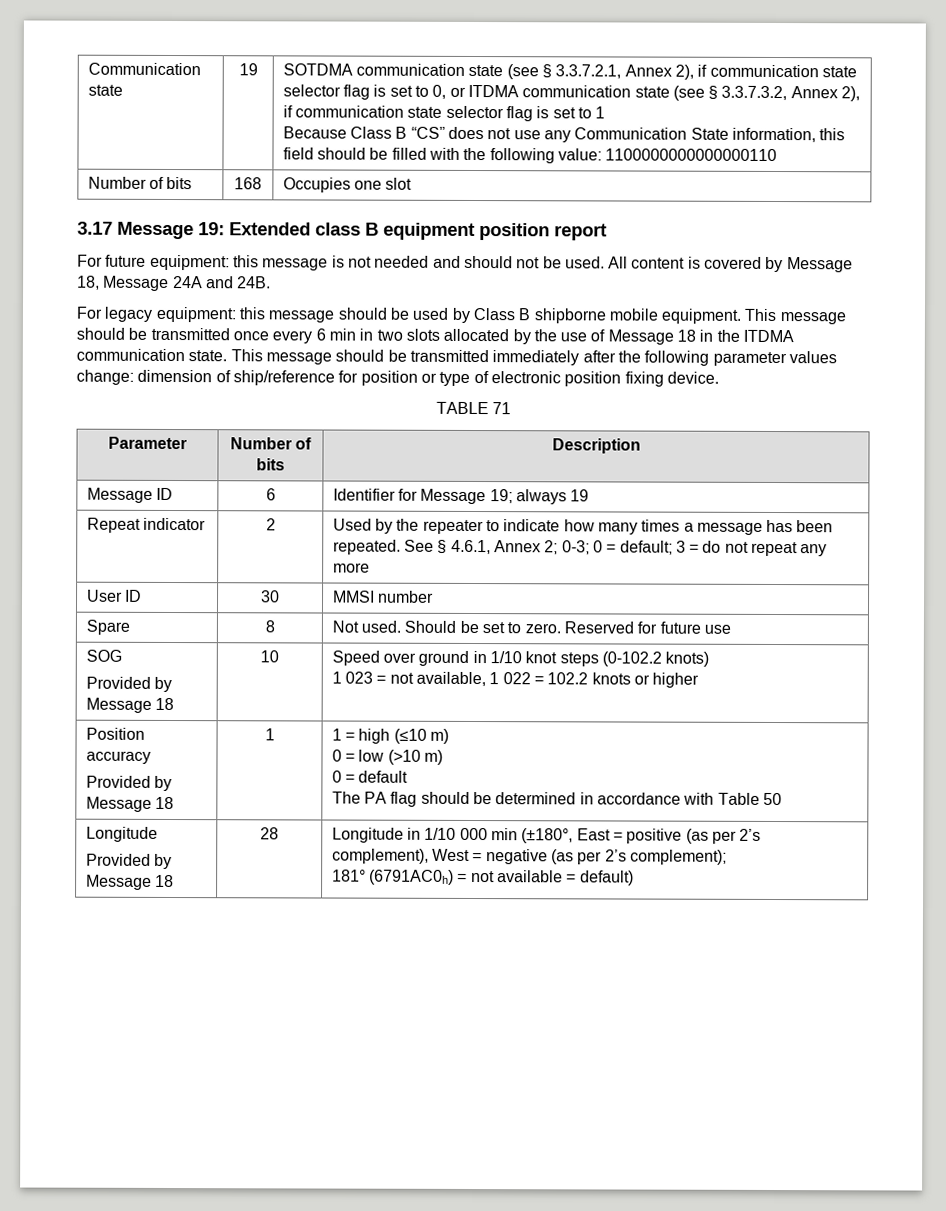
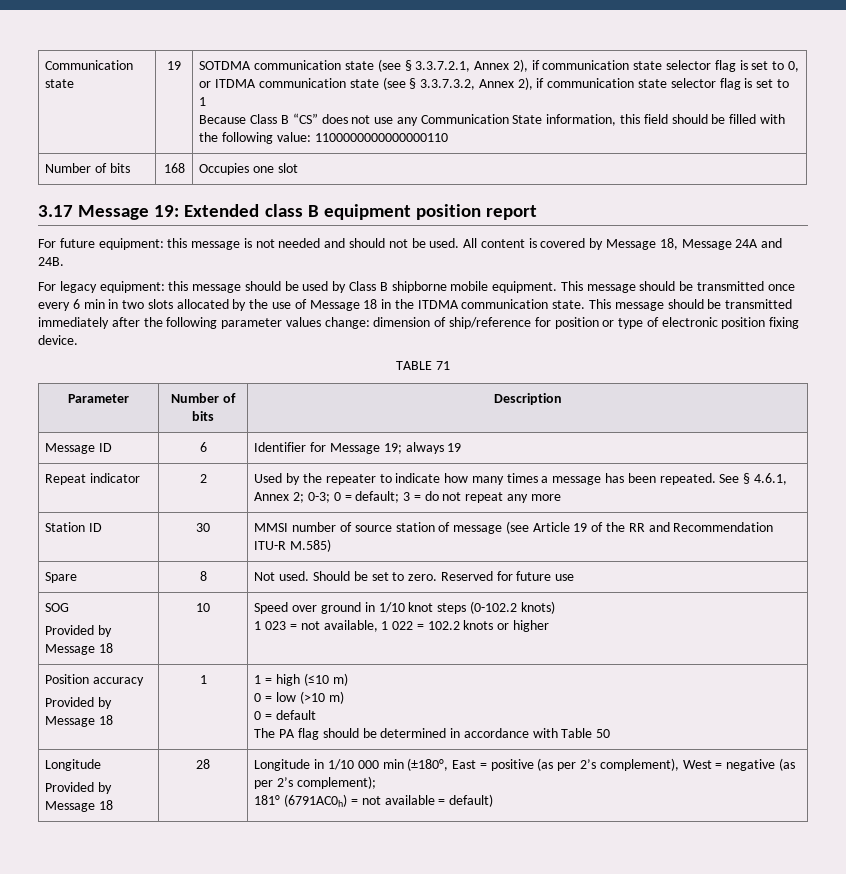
[86,589,123,602] User -> [45,522,86,532] Station
(434, 596) none -> [340,521,774,534] [254,539,332,552] of source station of message (see Article 19 of the RR and Recommendation ITU-R M.585)

